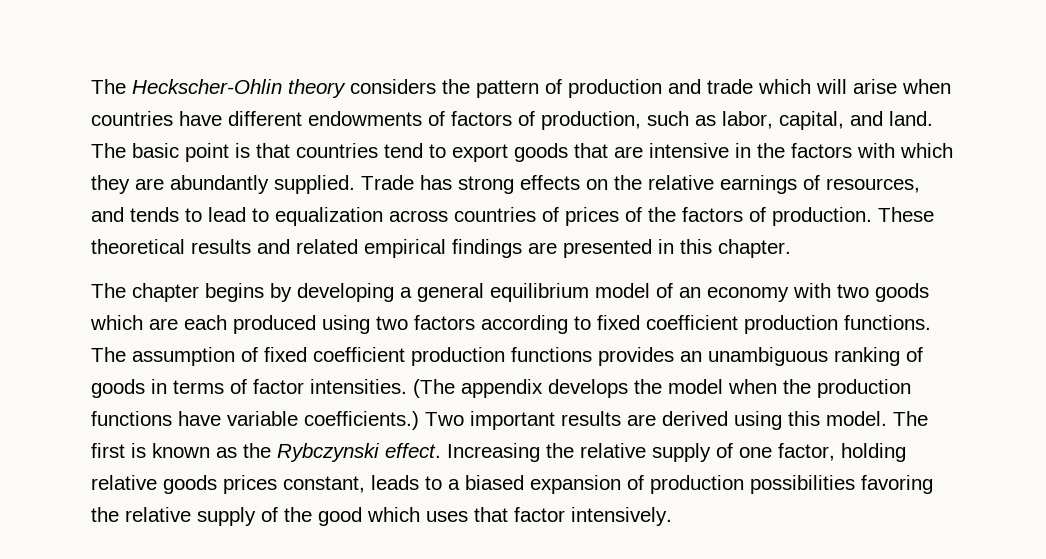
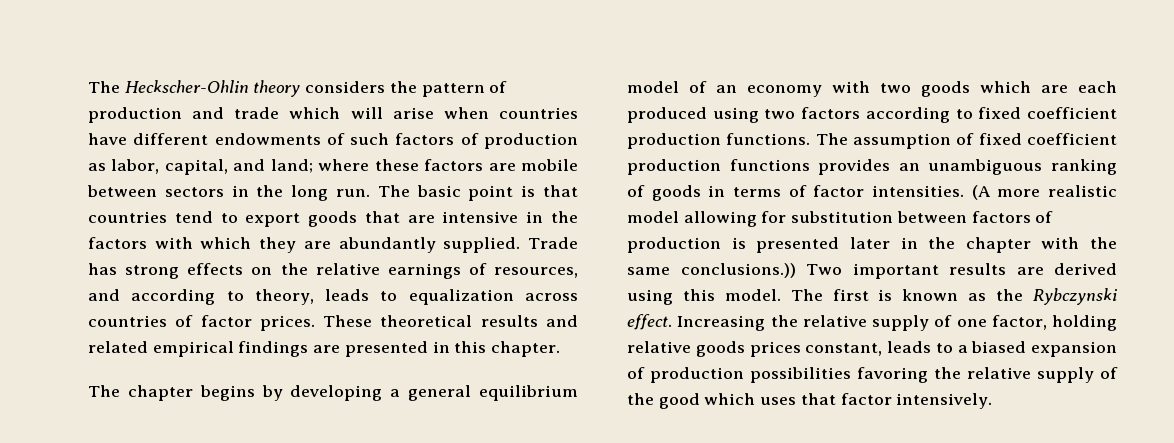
[451,111,689,130] factors of production, such -> [350,133,578,149] such factors of production
[889,111,933,126] land. -> [270,159,579,173] [87,185,371,201] land; where these factors are mobile between sectors in the long run.
[130,207,246,222] tends to lead -> [131,289,370,305] according to theory, leads
[565,207,872,226] prices of the factors of production. -> [200,315,315,331] factor prices.
[413,379,911,398] [91,411,419,430] (The appendix develops the model when the production functions have variable coefficients.) -> [971,185,1117,200] [627,211,1054,227] [627,237,1117,253] [627,263,796,278] (A more realistic model allowing for substitution between factors of production is presented later in the chapter with the same conclusions.))

